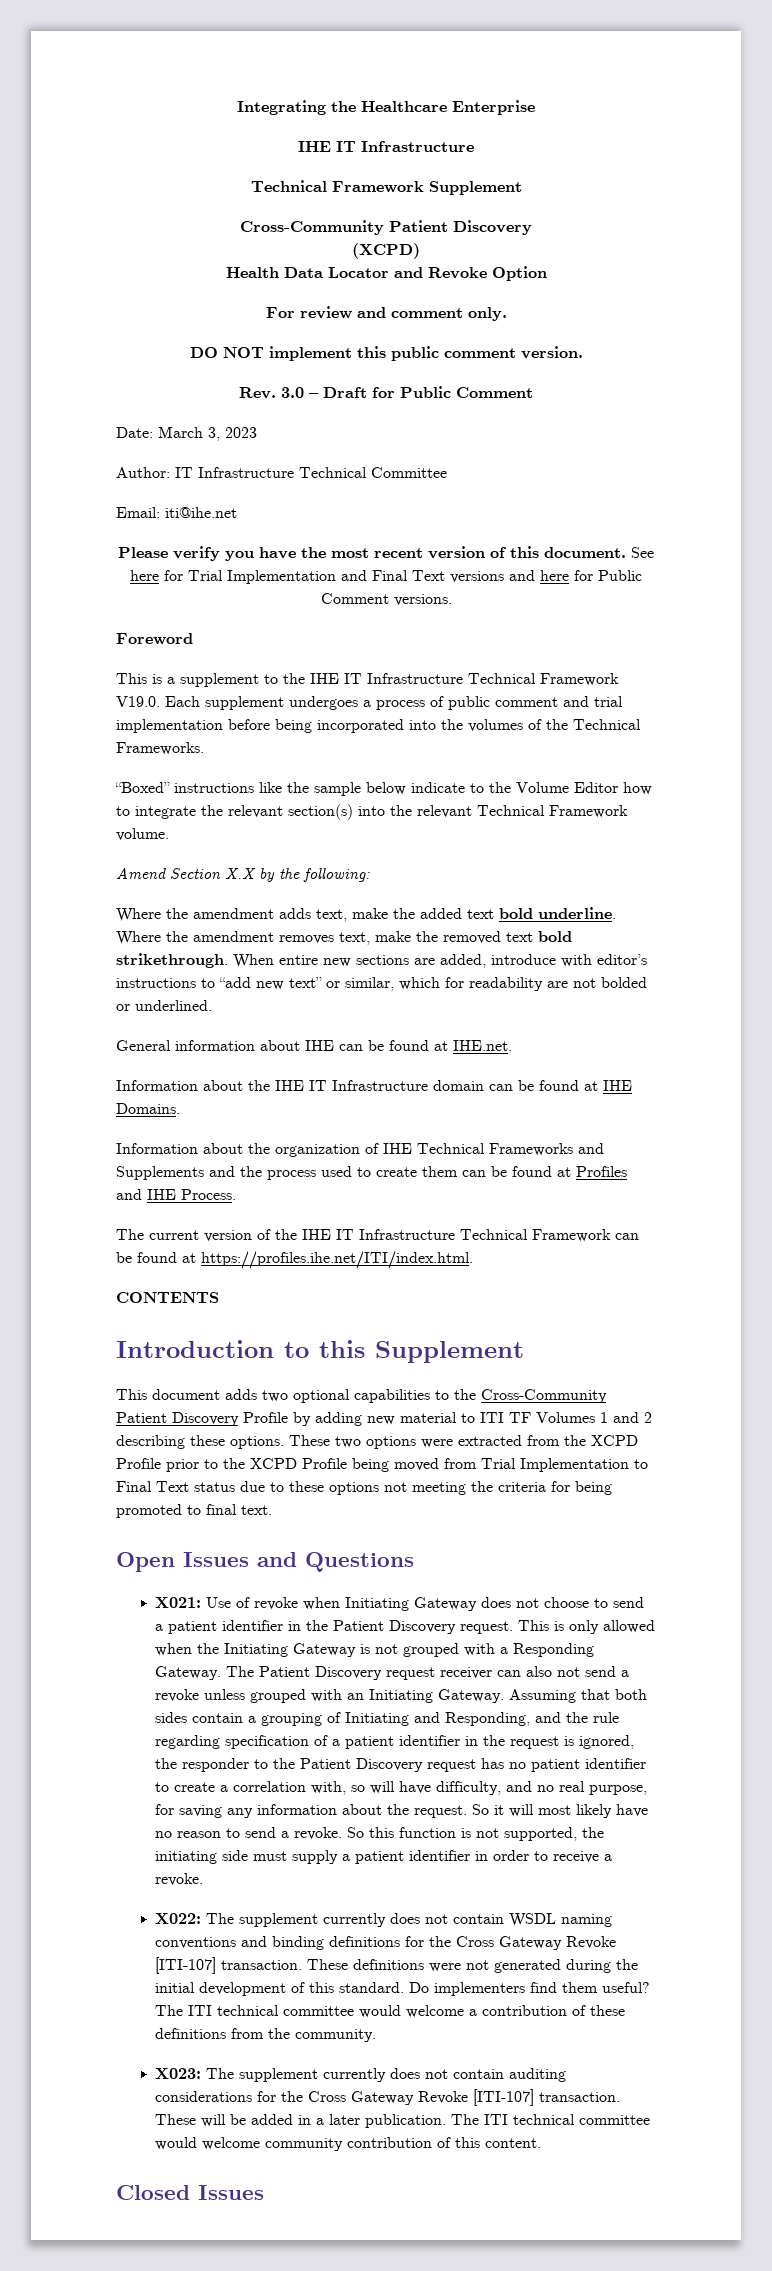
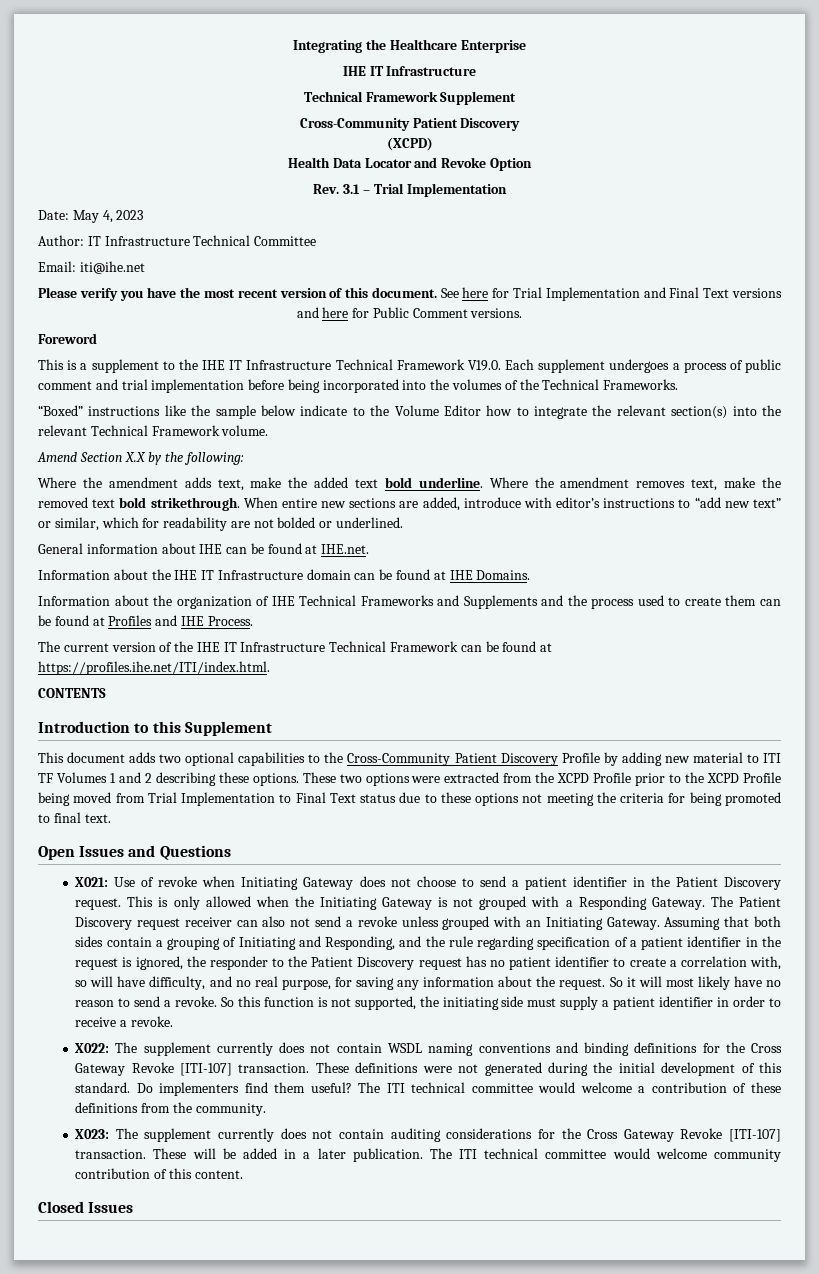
[265,306,507,321] [189,346,583,361] [239,386,533,399] For review and comment only. // DO NOT implement this public comment version. // Rev. 3.0 – Draft for Public Comment -> [313,183,507,197] Rev. 3.1 – Trial Implementation
[158,426,220,441] March 3, -> [72,210,113,223] May 4,

